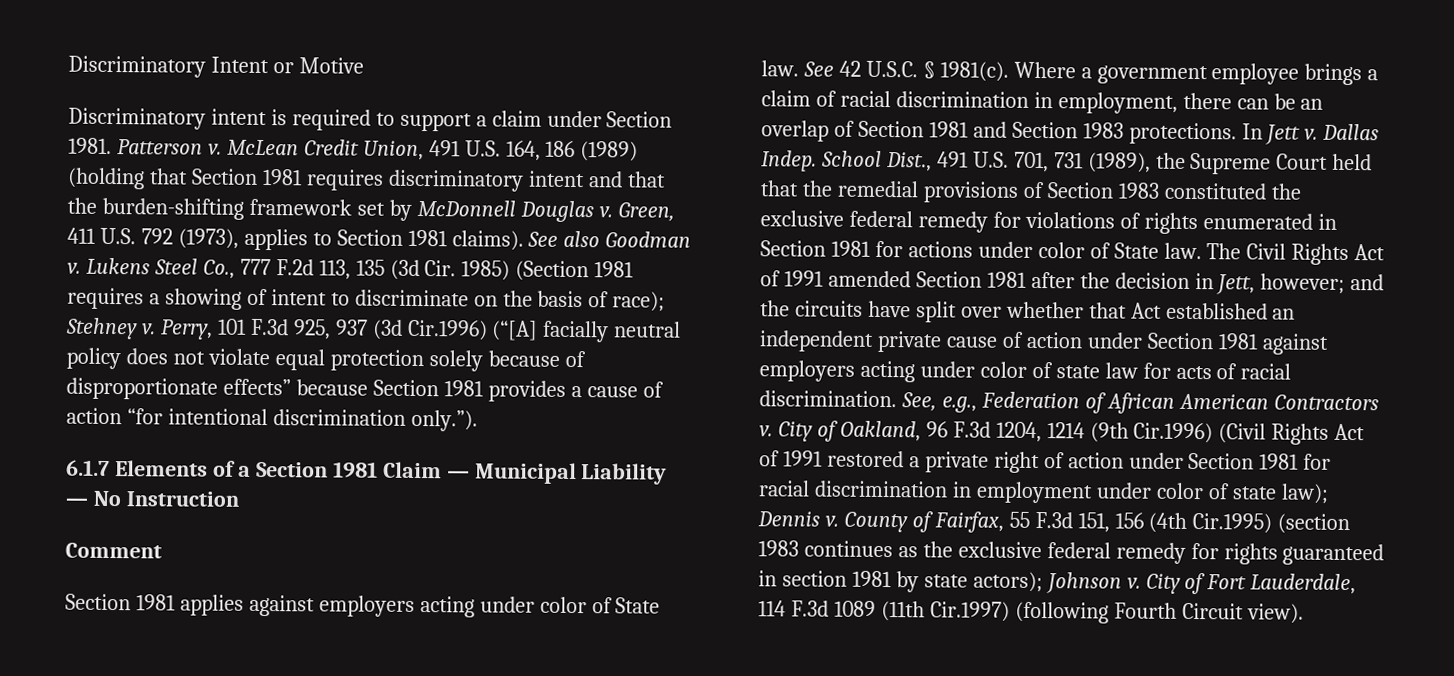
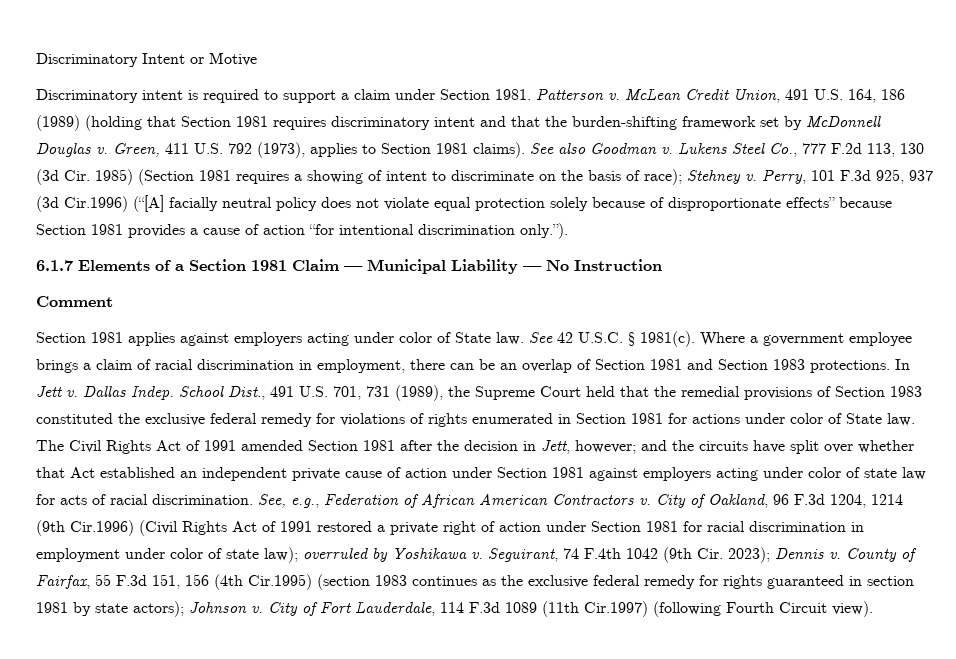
[355,259,385,276] 135 -> [900,143,924,154] 130
(1329, 493) none -> [303,547,770,563] overruled by Yoshikawa v. Seguirant, 74 F.4th 1042 (9th Cir. 2023);

